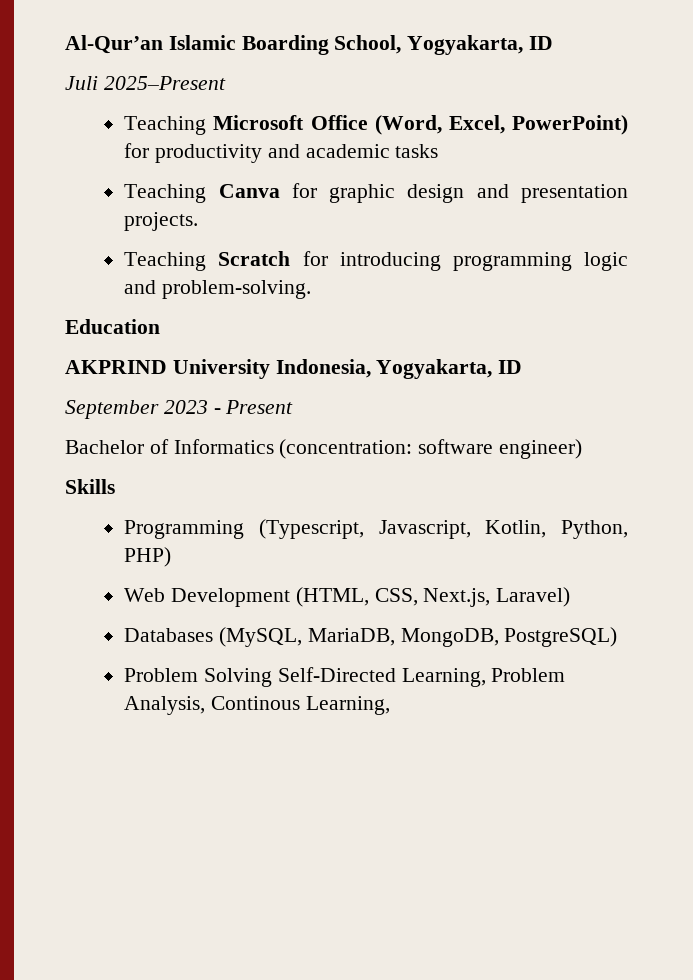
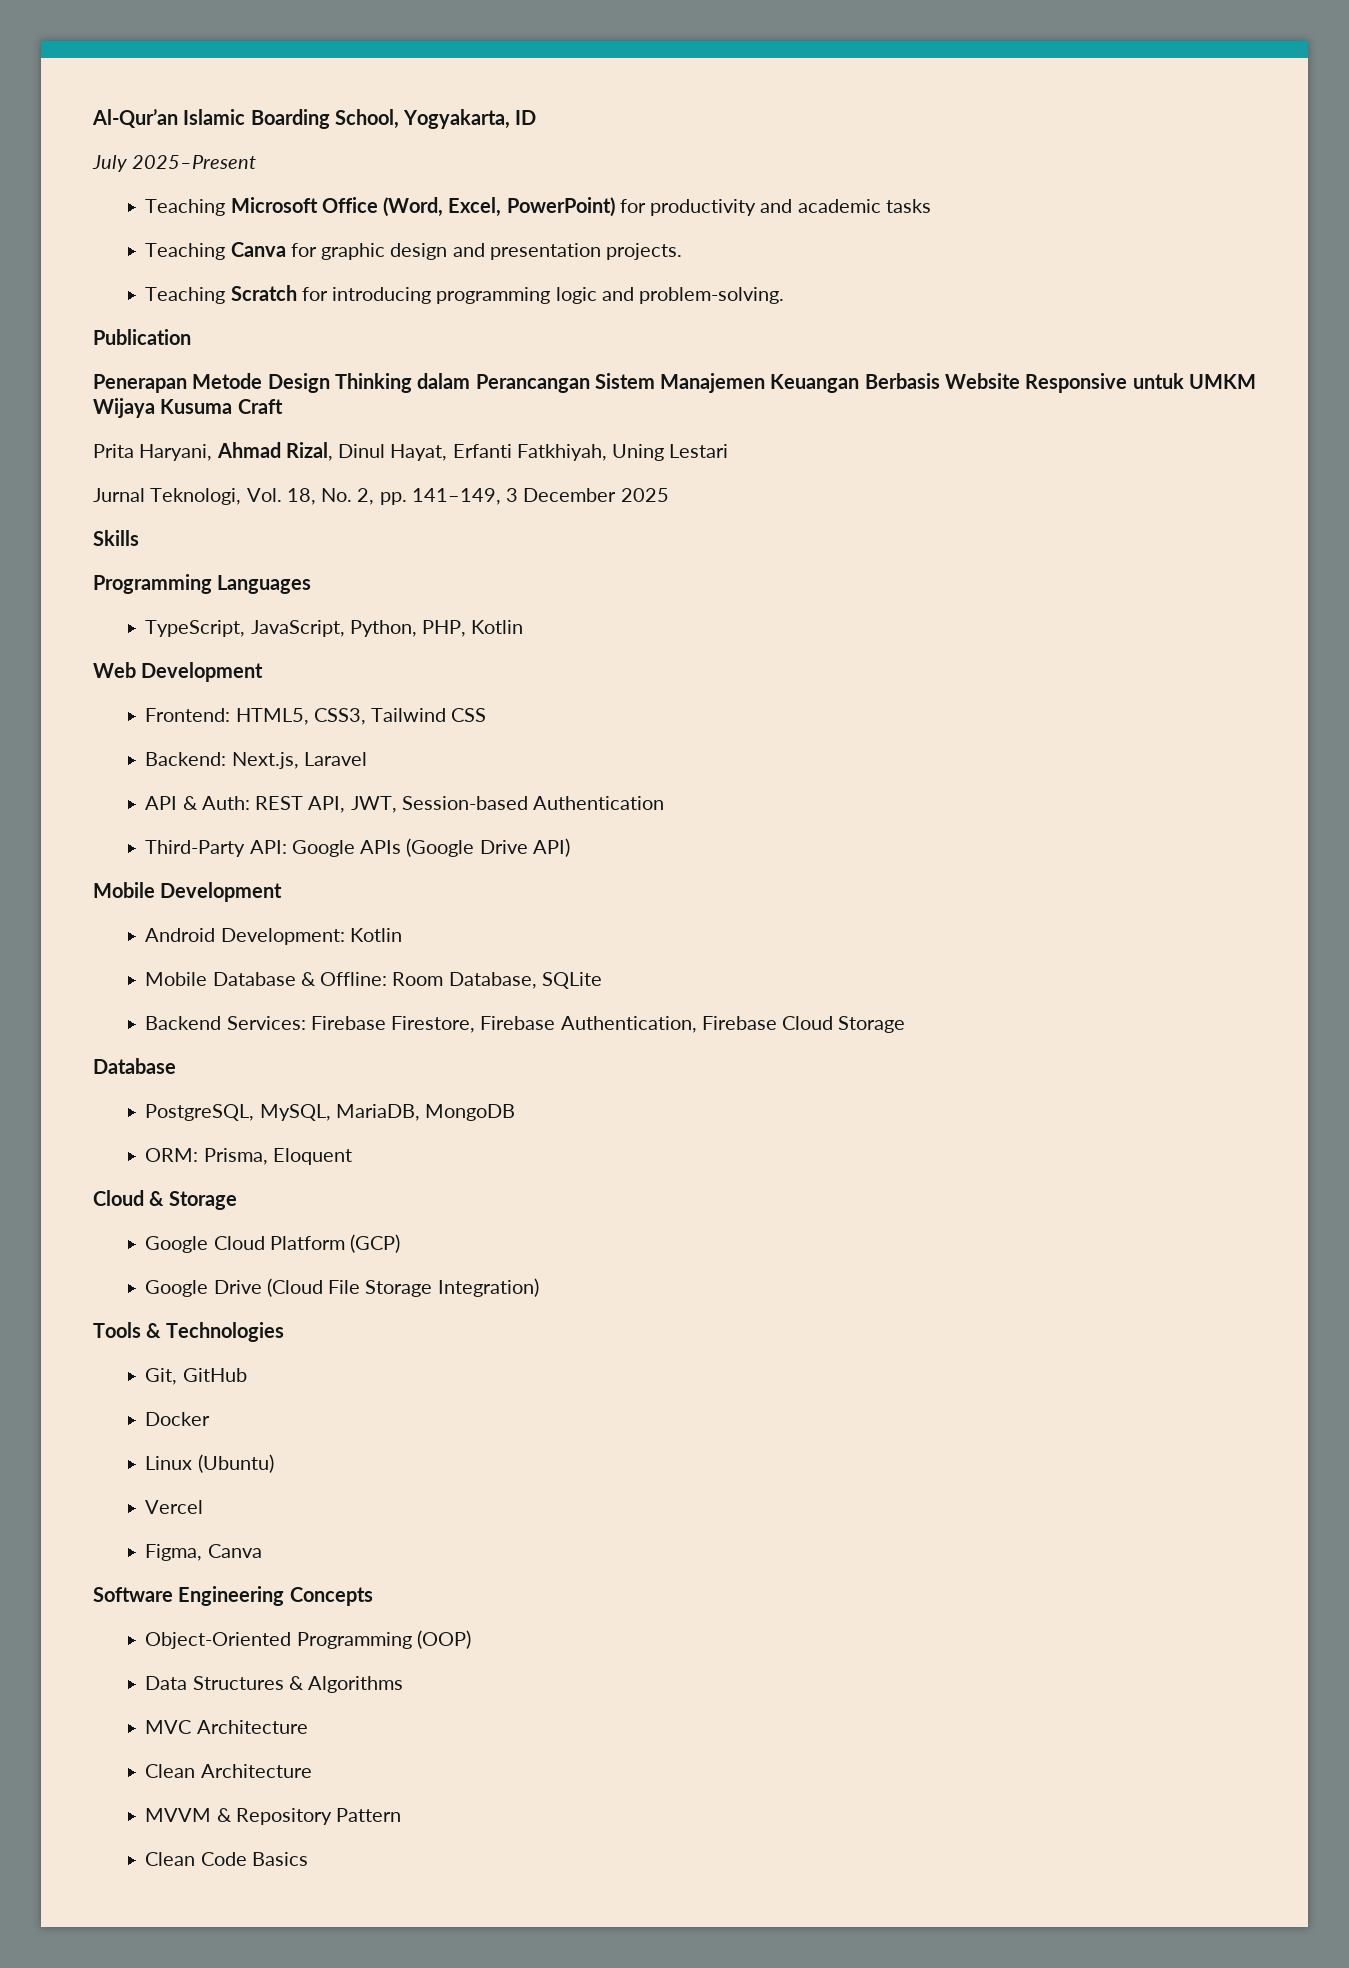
[65,76,98,90] Juli -> [92,155,127,172] July
[65,319,160,334] [65,359,523,379] [65,400,294,419] [65,439,583,459] [65,479,115,494] [124,519,628,539] [124,547,172,567] [124,587,571,607] [124,627,618,647] [124,667,566,687] [124,696,390,715] Education // AKPRIND University Indonesia, Yogyakarta, ID // September 2023 - Present // Bachelor of Informatics (concentration: software engineer) // Skills // Programming (Typescript, Javascript, Kotlin, Python, PHP) // Web Development (HTML, CSS, Next.js, Laravel) // Databases (MySQL, MariaDB, MongoDB, PostgreSQL) // Problem Solving Self-Directed Learning, Problem Analysis, Continous Learning, -> [93,329,191,345] [93,373,1256,393] [93,398,283,418] [93,442,729,461] [93,488,669,505] [93,530,139,546] [93,574,312,594] [145,620,524,637] [93,662,264,682] [145,708,487,725] [145,752,367,769] [145,796,665,813] [145,838,570,857] [93,882,283,902] [145,928,402,945] [145,972,602,989] [145,1016,906,1033] [93,1058,176,1074] [145,1104,516,1121] [145,1148,352,1165] [93,1190,237,1210] [145,1234,401,1253] [145,1278,539,1297] [93,1322,284,1342] [145,1368,247,1385] [145,1412,211,1426] [145,1454,274,1473] [145,1500,204,1514] [145,1544,262,1561] [93,1586,373,1606] [145,1630,471,1649] [145,1676,404,1693] [145,1720,308,1734] [145,1764,312,1778] [145,1808,402,1825] [145,1852,308,1866] Publication // Penerapan Metode Design Thinking dalam Perancangan Sistem Manajemen Keuangan Berbasis Website Responsive untuk UMKM Wijaya Kusuma Craft // Prita Haryani, Ahmad Rizal, Dinul Hayat, Erfanti Fatkhiyah, Uning Lestari // Jurnal Teknologi, Vol. 18, No. 2, pp. 141–149, 3 December 2025 // Skills // Programming Languages // TypeScript, JavaScript, Python, PHP, Kotlin // Web Development // Frontend: HTML5, CSS3, Tailwind CSS // Backend: Next.js, Laravel // API & Auth: REST API, JWT, Session-based Authentication // Third-Party API: Google APIs (Google Drive API) // Mobile Development // Android Development: Kotlin // Mobile Database & Offline: Room Database, SQLite // Backend Services: Firebase Firestore, Firebase Authentication, Firebase Cloud Storage // Database // PostgreSQL, MySQL, MariaDB, MongoDB // ORM: Prisma, Eloquent // Cloud & Storage // Google Cloud Platform (GCP) // Google Drive (Cloud File Storage Integration) // Tools & Technologies // Git, GitHub // Docker // Linux (Ubuntu) // Vercel // Figma, Canva // Software Engineering Concepts // Object-Oriented Programming (OOP) // Data Structures & Algorithms // MVC Architecture // Clean Architecture // MVVM & Repository Pattern // Clean Code Basics

